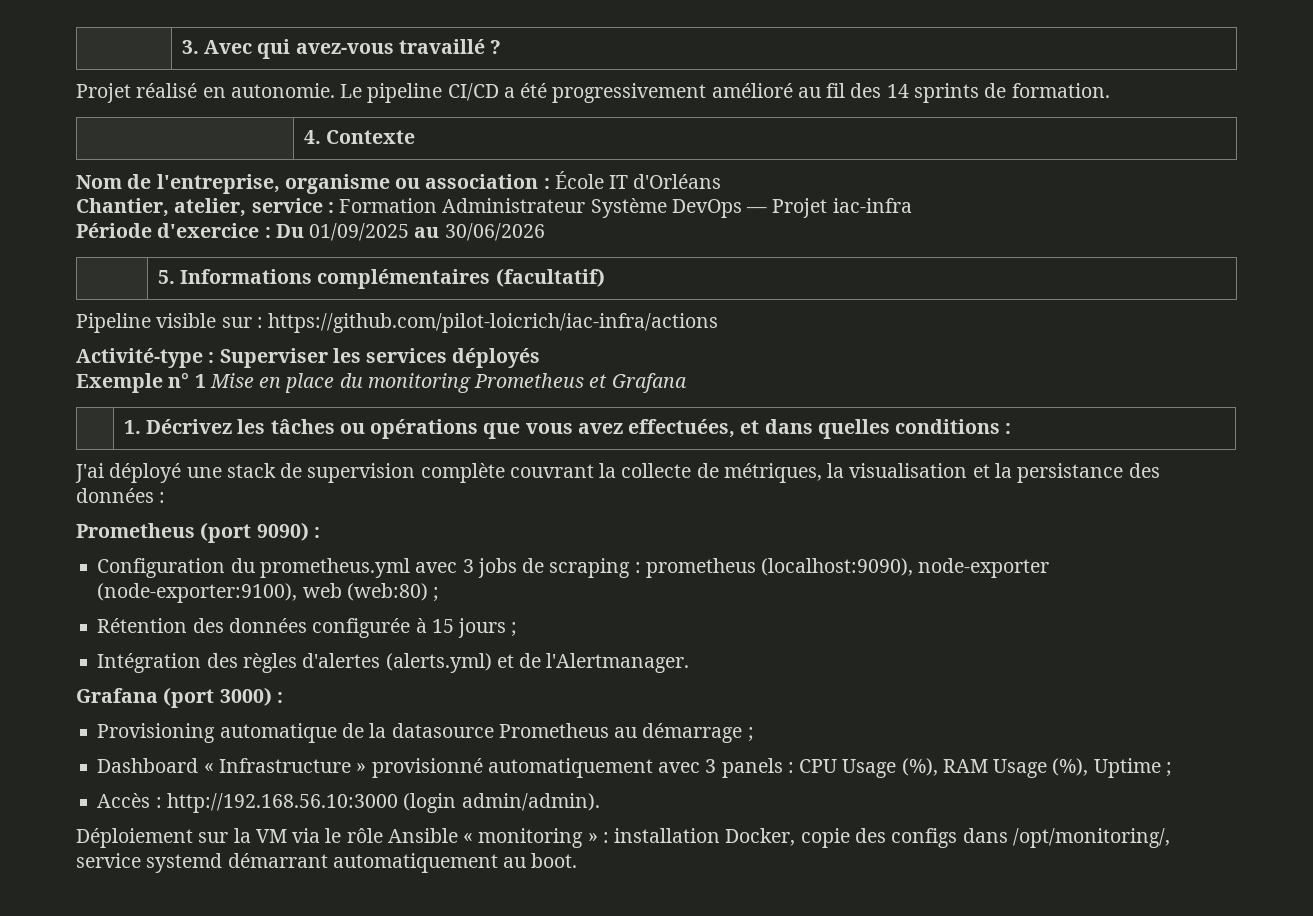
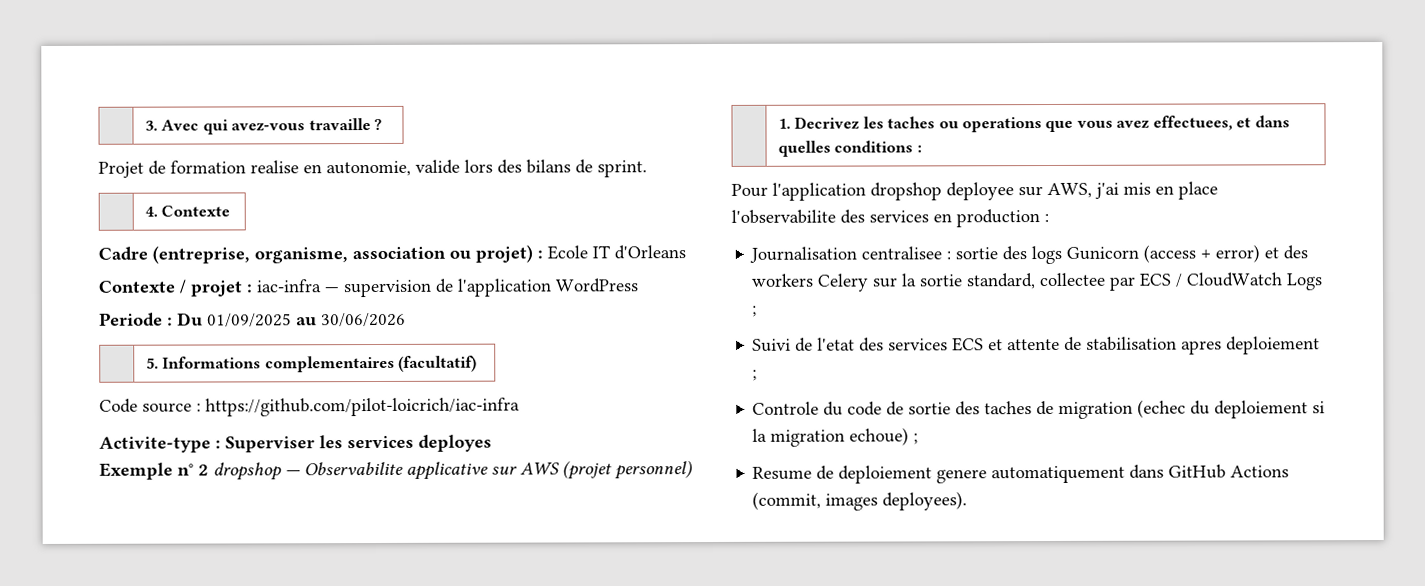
[398,39,485,54] travaillé -> [308,118,371,131] travaille
[136,83,1110,103] [303,130,416,144] [76,171,722,194] [76,198,912,218] [76,223,260,238] réalisé en autonomie. Le pipeline CI/CD a été progressivement amélioré au fil des 14 sprints de formation. // | 4. Contexte // Nom de l'entreprise, organisme ou association : École IT d'Orléans // Chantier, atelier, service : Formation Administrateur Système DevOps — Projet iac-infra // Période d'exercice -> [148,159,647,178] [144,205,231,217] [98,244,686,264] [98,278,638,298] [99,312,163,327] de formation realise en autonomie, valide lors des bilans de sprint. // | 4. Contexte // Cadre (entreprise, organisme, association ou projet) : Ecole IT d'Orleans // Contexte / projet : iac-infra — supervision de l'application WordPress // Periode
[317,269,491,289] complémentaires -> [264,355,395,373] complementaires
[76,313,719,333] [76,348,203,368] Pipeline visible sur : https://github.com/pilot-loicrich/iac-infra/actions // Activité-type -> [99,397,520,417] [99,436,211,453] Code source : https://github.com/pilot-loicrich/iac-infra // Activite-type
[452,348,541,368] déployés -> [418,434,492,452] deployes
[194,373,687,393] [123,419,479,439] 1 Mise en place du monitoring Prometheus et Grafana // | 1. Décrivez les tâches ou opérations -> [198,460,693,481] [777,116,1043,133] 2 dropshop — Observabilite applicative sur AWS (projet personnel) // | 1. Decrivez les taches ou operations
[628,419,736,438] effectuées, -> [1152,115,1233,131] effectuees,
[75,463,1160,483] [76,488,166,503] [76,522,320,543] [97,558,1050,578] [97,583,440,603] [97,618,518,638] [97,653,690,673] [76,687,283,708] [97,723,754,743] [97,758,1172,778] [97,793,600,813] [76,828,1170,848] [76,853,578,873] J'ai déployé une stack de supervision complète couvrant la collecte de métriques, la visualisation et la persistance des données : // Prometheus (port 9090) : // Configuration du prometheus.yml avec 3 jobs de scraping : prometheus (localhost:9090), node-exporter (node-exporter:9100), web (web:80) ; // Rétention des données configurée à 15 jours ; // Intégration des règles d'alertes (alerts.yml) et de l'Alertmanager. // Grafana (port 3000) : // Provisioning automatique de la datasource Prometheus au démarrage ; // Dashboard « Infrastructure » provisionné automatiquement avec 3 panels : CPU Usage (%), RAM Usage (%), Uptime ; // Accès : http://192.168.56.10:3000 (login admin/admin). // Déploiement sur la VM via le rôle Ansible « monitoring » : installation Docker, copie des configs dans /opt/monitoring/, service systemd démarrant automatiquement au boot. -> [731,181,1218,201] [731,209,1049,228] [749,244,1309,265] [751,272,1323,292] [752,305,758,317] [752,336,1321,355] [752,369,758,381] [752,399,1326,419] [752,427,919,447] [752,464,1290,484] [752,491,968,511] Pour l'application dropshop deployee sur AWS, j'ai mis en place l'observabilite des services en production : // Journalisation centralisee : sortie des logs Gunicorn (access + error) et des workers Celery sur la sortie standard, collectee par ECS / CloudWatch Logs ; // Suivi de l'etat des services ECS et attente de stabilisation apres deploiement ; // Controle du code de sortie des taches de migration (echec du deploiement si la migration echoue) ; // Resume de deploiement genere automatiquement dans GitHub Actions (commit, images deployees).

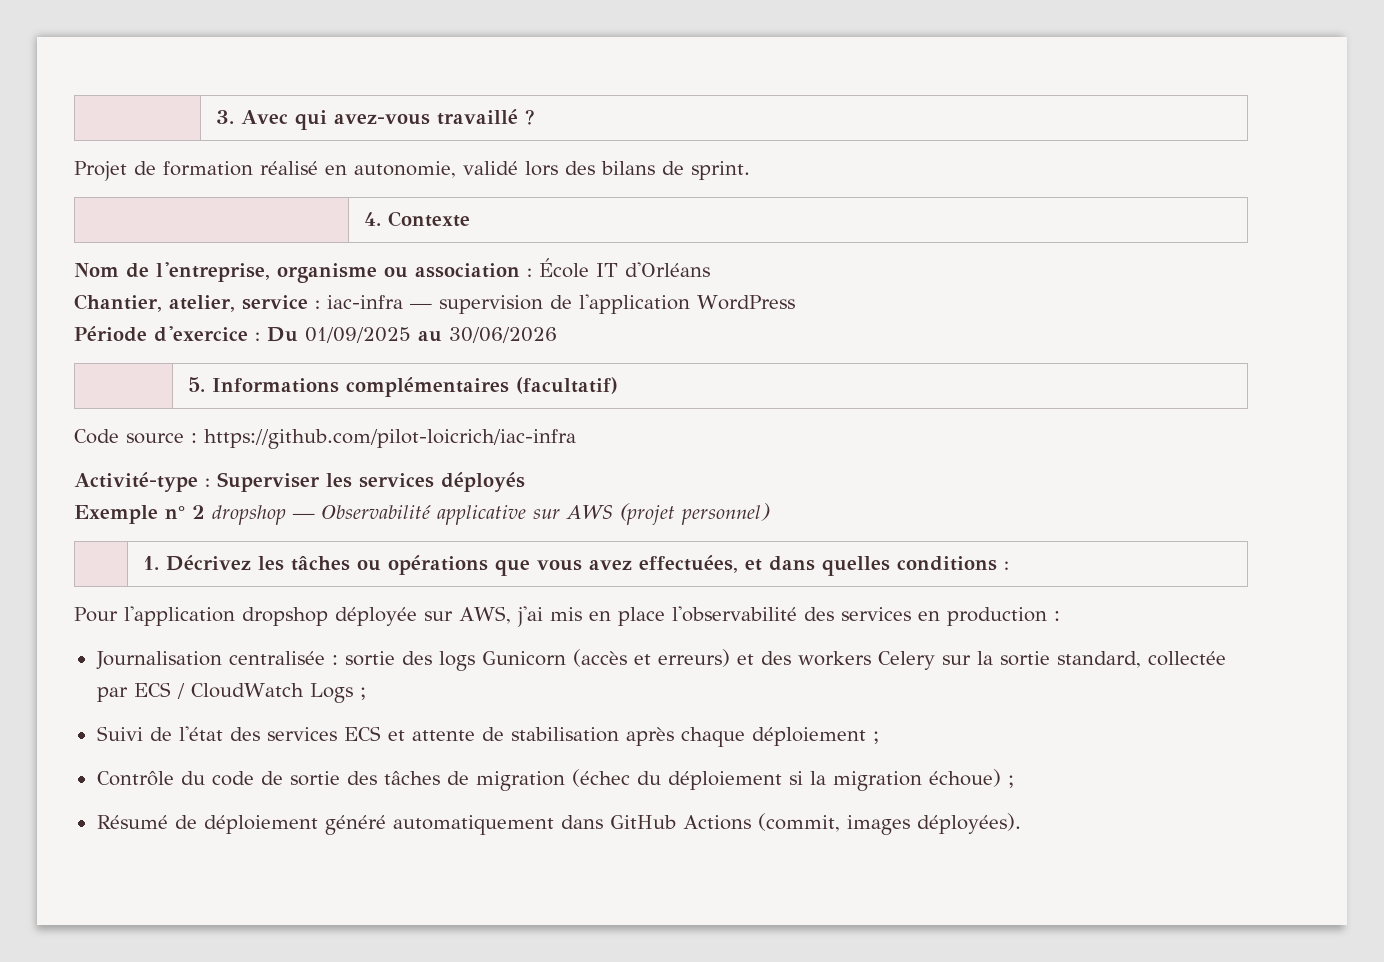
[308,118,371,131] travaille -> [437,109,519,125] travaillé
[250,160,299,174] realise -> [260,161,318,175] réalisé
[415,159,460,174] valide -> [463,161,518,175] validé
[98,244,686,264] [98,279,243,297] Cadre (entreprise, organisme, association ou projet) : Ecole IT d'Orleans // Contexte / projet -> [74,258,710,283] [74,294,308,312] Nom de l'entreprise, organisme ou association : École IT d'Orléans // Chantier, atelier, service
[99,312,163,327] Periode -> [74,326,248,342] Période d'exercice
[264,355,395,373] complementaires -> [346,377,510,397] complémentaires
[99,436,211,453] Activite-type -> [74,472,198,492] Activité-type
[418,434,492,452] deployes -> [441,472,525,492] déployés
[304,461,403,476] Observabilite -> [321,505,431,519] Observabilité
[794,116,1043,133] Decrivez les taches ou operations -> [166,555,489,575] Décrivez les tâches ou opérations
[1152,115,1233,131] effectuees, -> [639,555,739,573] effectuées,
[946,182,1014,201] deployee -> [334,607,417,626] déployée
[731,209,836,224] l'observabilite -> [671,606,797,622] l'observabilité
[861,246,943,260] centralisee -> [228,651,325,665] centralisée
[1143,244,1261,263] (access + error) -> [572,649,730,667] (accès et erreurs)
[1039,272,1106,287] collectee -> [1147,651,1226,666] collectée
[817,337,856,351] l'etat -> [178,726,223,741] l'état
[1181,336,1321,355] [752,369,758,381] [752,401,820,415] apres deploiement ; // Controle -> [625,727,879,747] [96,770,174,786] après chaque déploiement ; // Contrôle
[984,401,1033,415] taches -> [383,770,440,785] tâches
[1137,399,1309,419] (echec du deploiement -> [571,769,782,790] (échec du déploiement
[849,427,919,446] [752,465,988,484] echoue) ; // Resume de deploiement genere -> [928,769,1014,788] [96,815,386,835] échoue) ; // Résumé de déploiement généré
[882,491,968,511] deployees). -> [916,813,1021,834] déployées).

